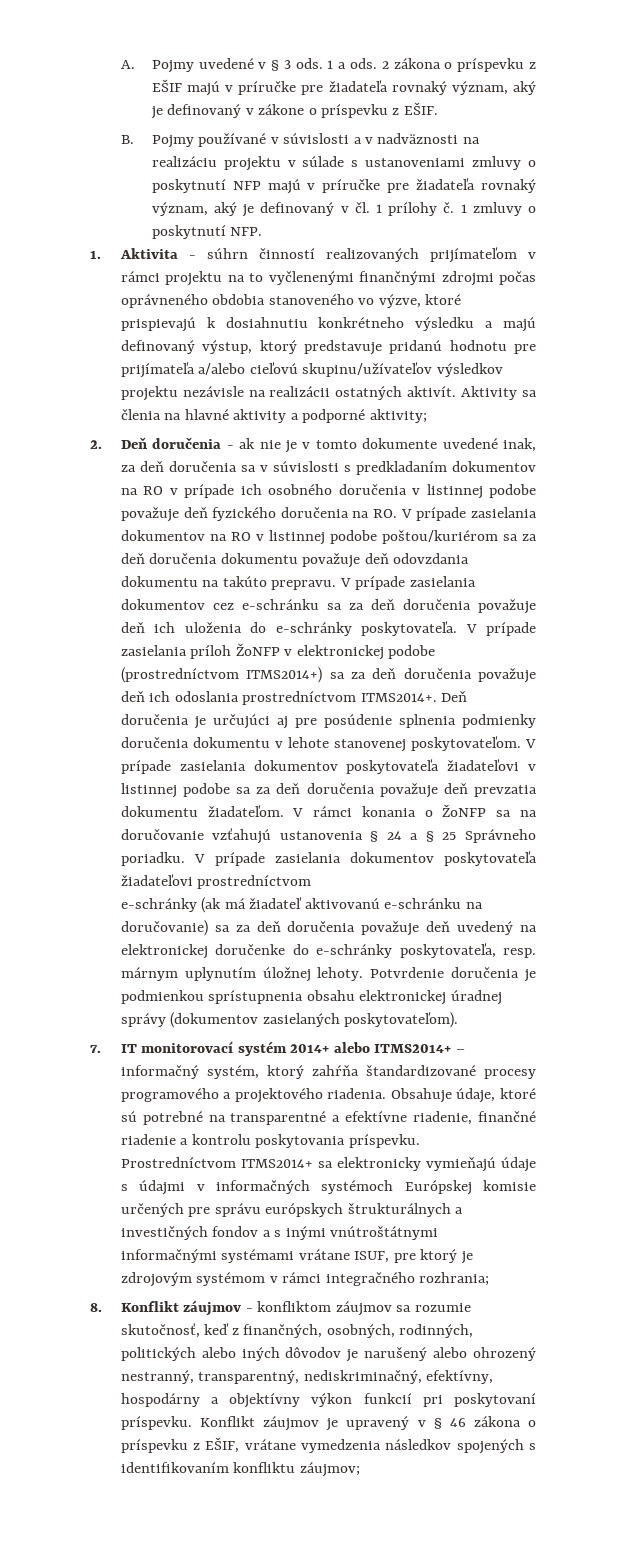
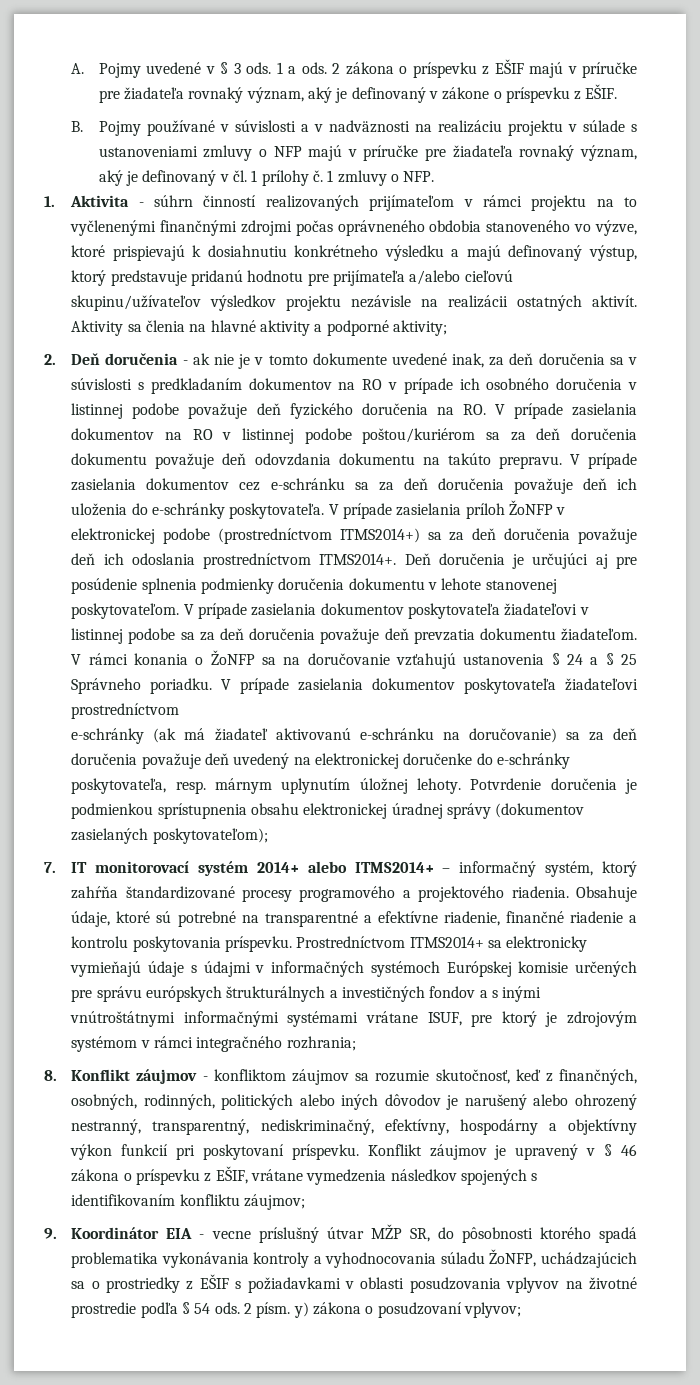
[151,179,226,193] poskytnutí -> (267, 153) none
[151,225,226,239] poskytnutí -> (399, 178) none
[344,1012,459,1028] poskytovateľom). -> [152,828,268,844] poskytovateľom);
(360, 1469) none -> [44,1224,638,1243] [71,1249,638,1268] [71,1274,637,1293] [71,1302,521,1318] // 9. Koordinátor EIA - vecne príslušný útvar MŽP SR, do pôsobnosti ktorého spadá problematika vykonávania kontroly a vyhodnocovania súladu ŽoNFP, uchádzajúcich sa o prostriedky z EŠIF s požiadavkami v oblasti posudzovania vplyvov na životné prostredie podľa § 54 ods. 2 písm. y) zákona o posudzovaní vplyvov;

